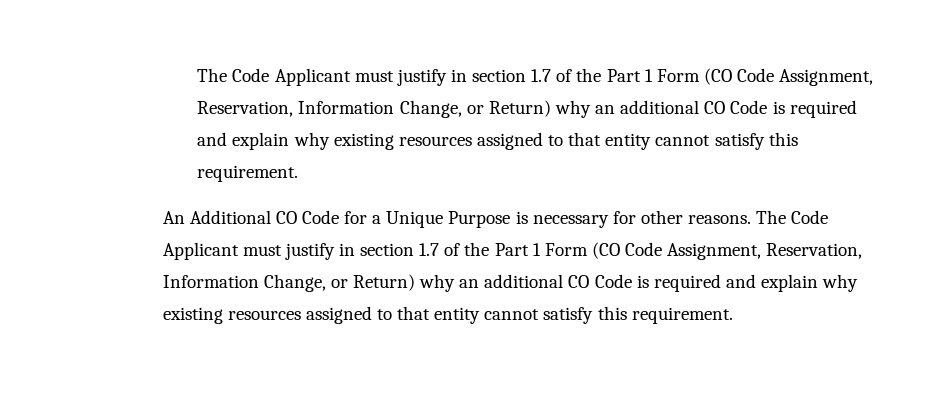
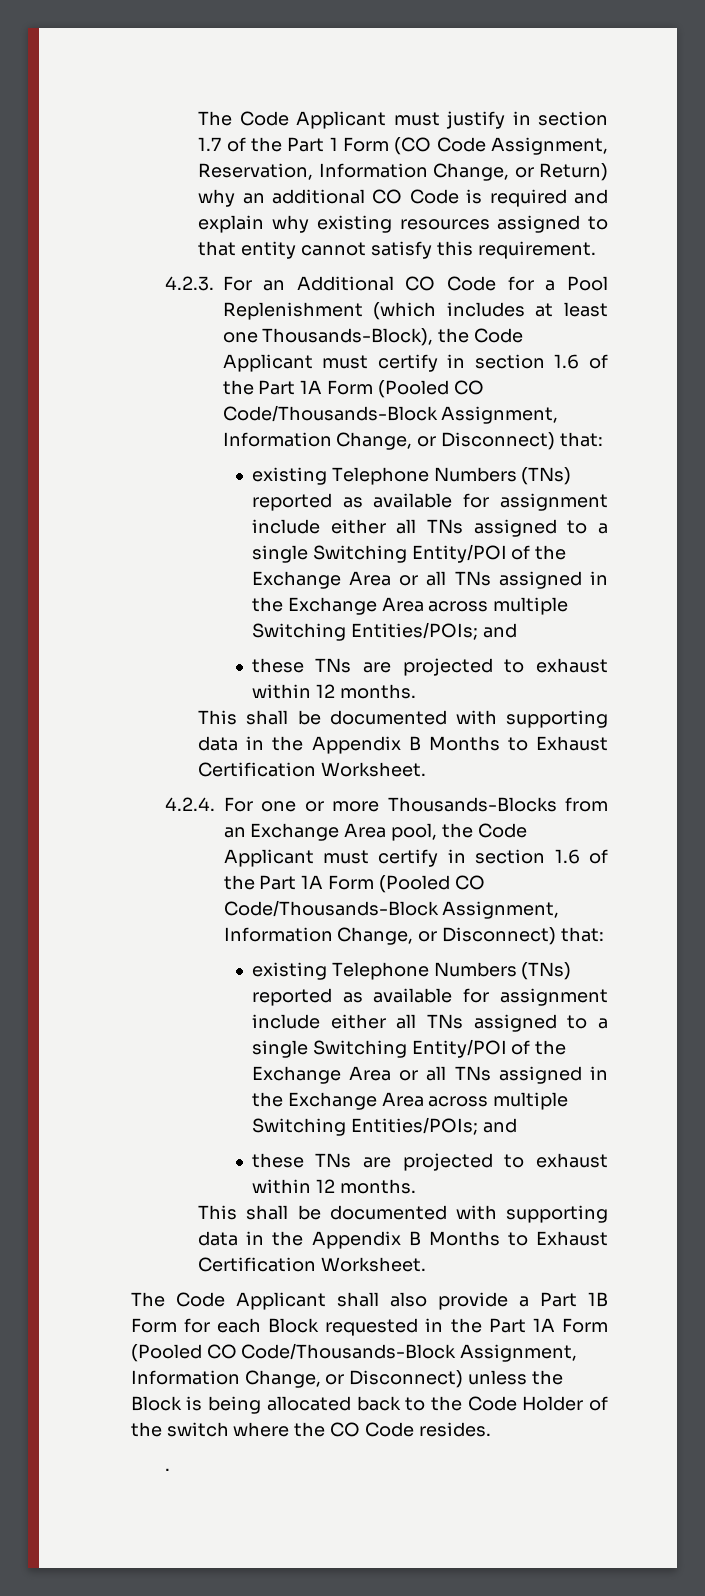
[162,211,185,224] An -> [164,276,286,291] 4.2.3. For an
[386,210,829,228] [162,242,863,260] [162,274,859,292] [162,306,733,324] Unique Purpose is necessary for other reasons. The Code Applicant must justify in section 1.7 of the Part 1 Form (CO Code Assignment, Reservation, Information Change, or Return) why an additional CO Code is required and explain why existing resources assigned to that entity cannot satisfy this requirement. -> [567,276,608,291] [222,302,608,320] [222,328,524,346] [222,354,608,372] [222,380,484,398] [222,405,559,424] [222,432,603,450] [251,467,572,485] [251,493,608,511] [251,519,608,537] [251,544,567,563] [251,571,608,589] [251,597,569,615] [251,622,517,641] [251,658,608,676] [251,684,416,699] [198,710,608,728] [198,736,608,754] [198,762,427,777] [164,797,608,812] [223,823,527,841] [223,849,608,867] [223,875,485,893] [223,900,560,919] [223,927,604,945] [251,962,572,980] [251,988,608,1006] [251,1014,608,1032] [251,1039,567,1058] [251,1066,608,1084] [251,1092,569,1110] [251,1117,517,1136] [251,1153,608,1171] [251,1179,416,1194] [198,1205,608,1223] [198,1231,608,1249] [198,1257,427,1272] [130,1292,608,1310] [130,1318,608,1336] [130,1343,578,1362] [130,1370,564,1388] [130,1396,609,1414] [130,1422,491,1437] [164,1468,170,1471] Pool Replenishment (which includes at least one Thousands-Block), the Code Applicant must certify in section 1.6 of the Part 1A Form (Pooled CO Code/Thousands-Block Assignment, Information Change, or Disconnect) that: // existing Telephone Numbers (TNs) reported as available for assignment include either all TNs assigned to a single Switching Entity/POI of the Exchange Area or all TNs assigned in the Exchange Area across multiple Switching Entities/POIs; and // these TNs are projected to exhaust within 12 months. // This shall be documented with supporting data in the Appendix B Months to Exhaust Certification Worksheet. // 4.2.4. For one or more Thousands-Blocks from an Exchange Area pool, the Code Applicant must certify in section 1.6 of the Part 1A Form (Pooled CO Code/Thousands-Block Assignment, Information Change, or Disconnect) that: // existing Telephone Numbers (TNs) reported as available for assignment include either all TNs assigned to a single Switching Entity/POI of the Exchange Area or all TNs assigned in the Exchange Area across multiple Switching Entities/POIs; and // these TNs are projected to exhaust within 12 months. // This shall be documented with supporting data in the Appendix B Months to Exhaust Certification Worksheet. // The Code Applicant shall also provide a Part 1B Form for each Block requested in the Part 1A Form (Pooled CO Code/Thousands-Block Assignment, Information Change, or Disconnect) unless the Block is being allocated back to the Code Holder of the switch where the CO Code resides. // .

